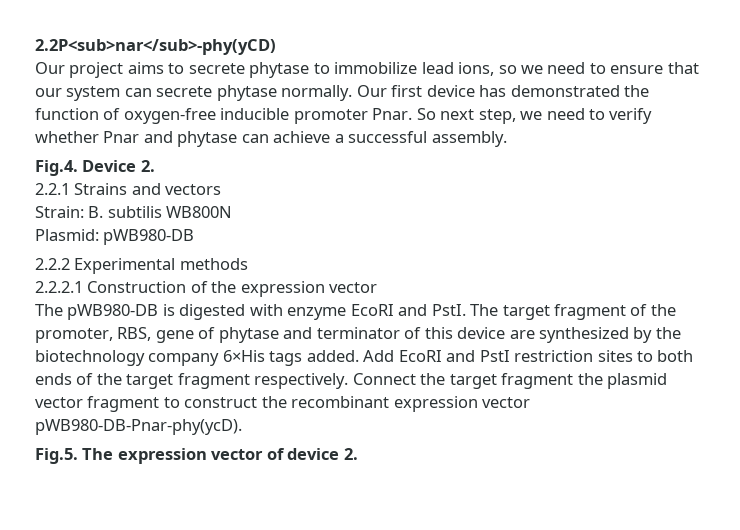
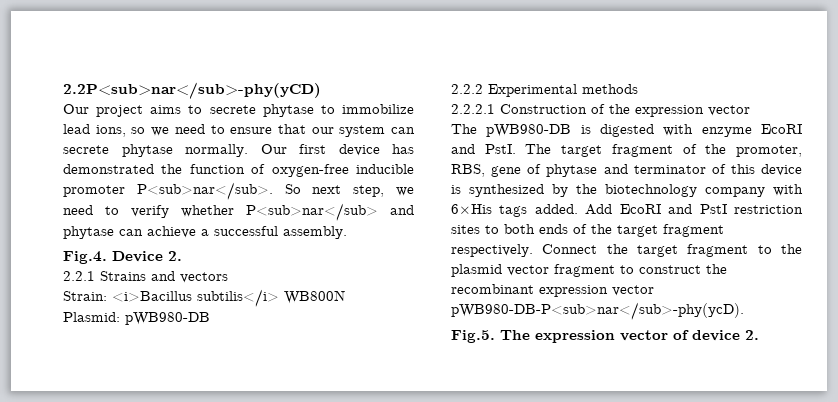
[372,108,413,120] Pnar. -> [136,182,273,200] P<sub>nar</sub>.
[103,131,140,143] Pnar -> [246,203,378,221] P<sub>nar</sub>
[88,206,162,218] B. subtilis -> [112,289,279,307] <i>Bacillus subtilis</i>
[509,330,535,339] are -> [451,185,461,194] is
(220, 359) none -> [773,184,803,196] with
(574, 381) none -> [757,245,772,254] to
[35,419,242,435] pWB980-DB-Pnar-phy(ycD). -> [451,302,744,320] pWB980-DB-P<sub>nar</sub>-phy(ycD).

